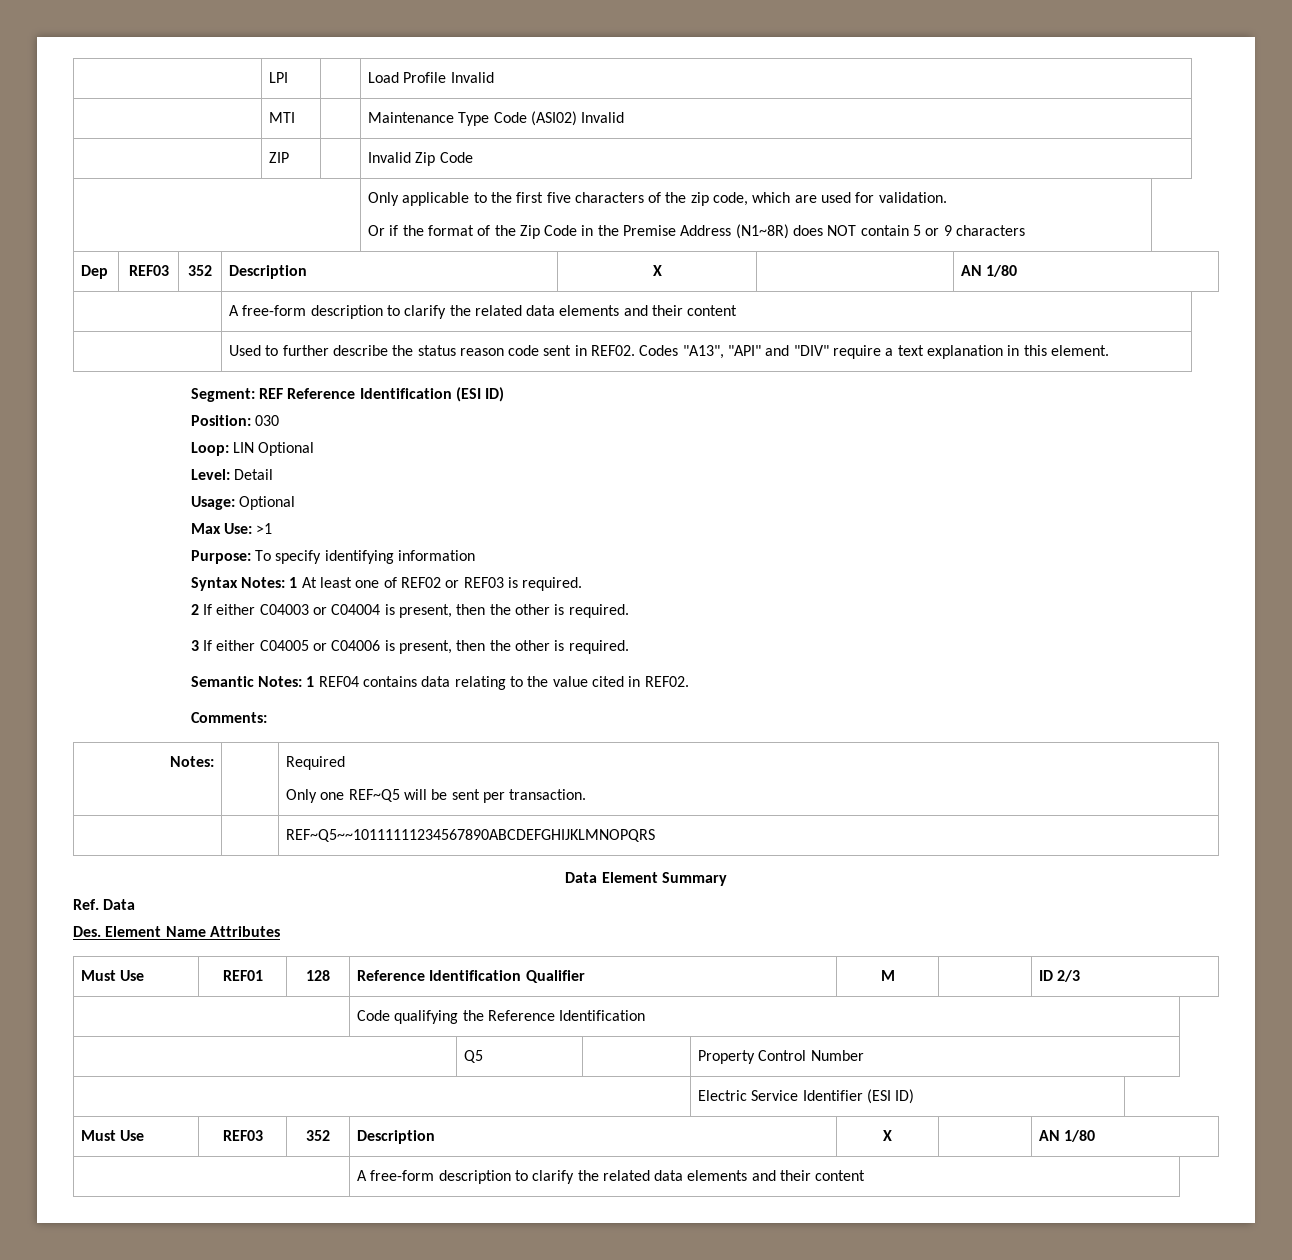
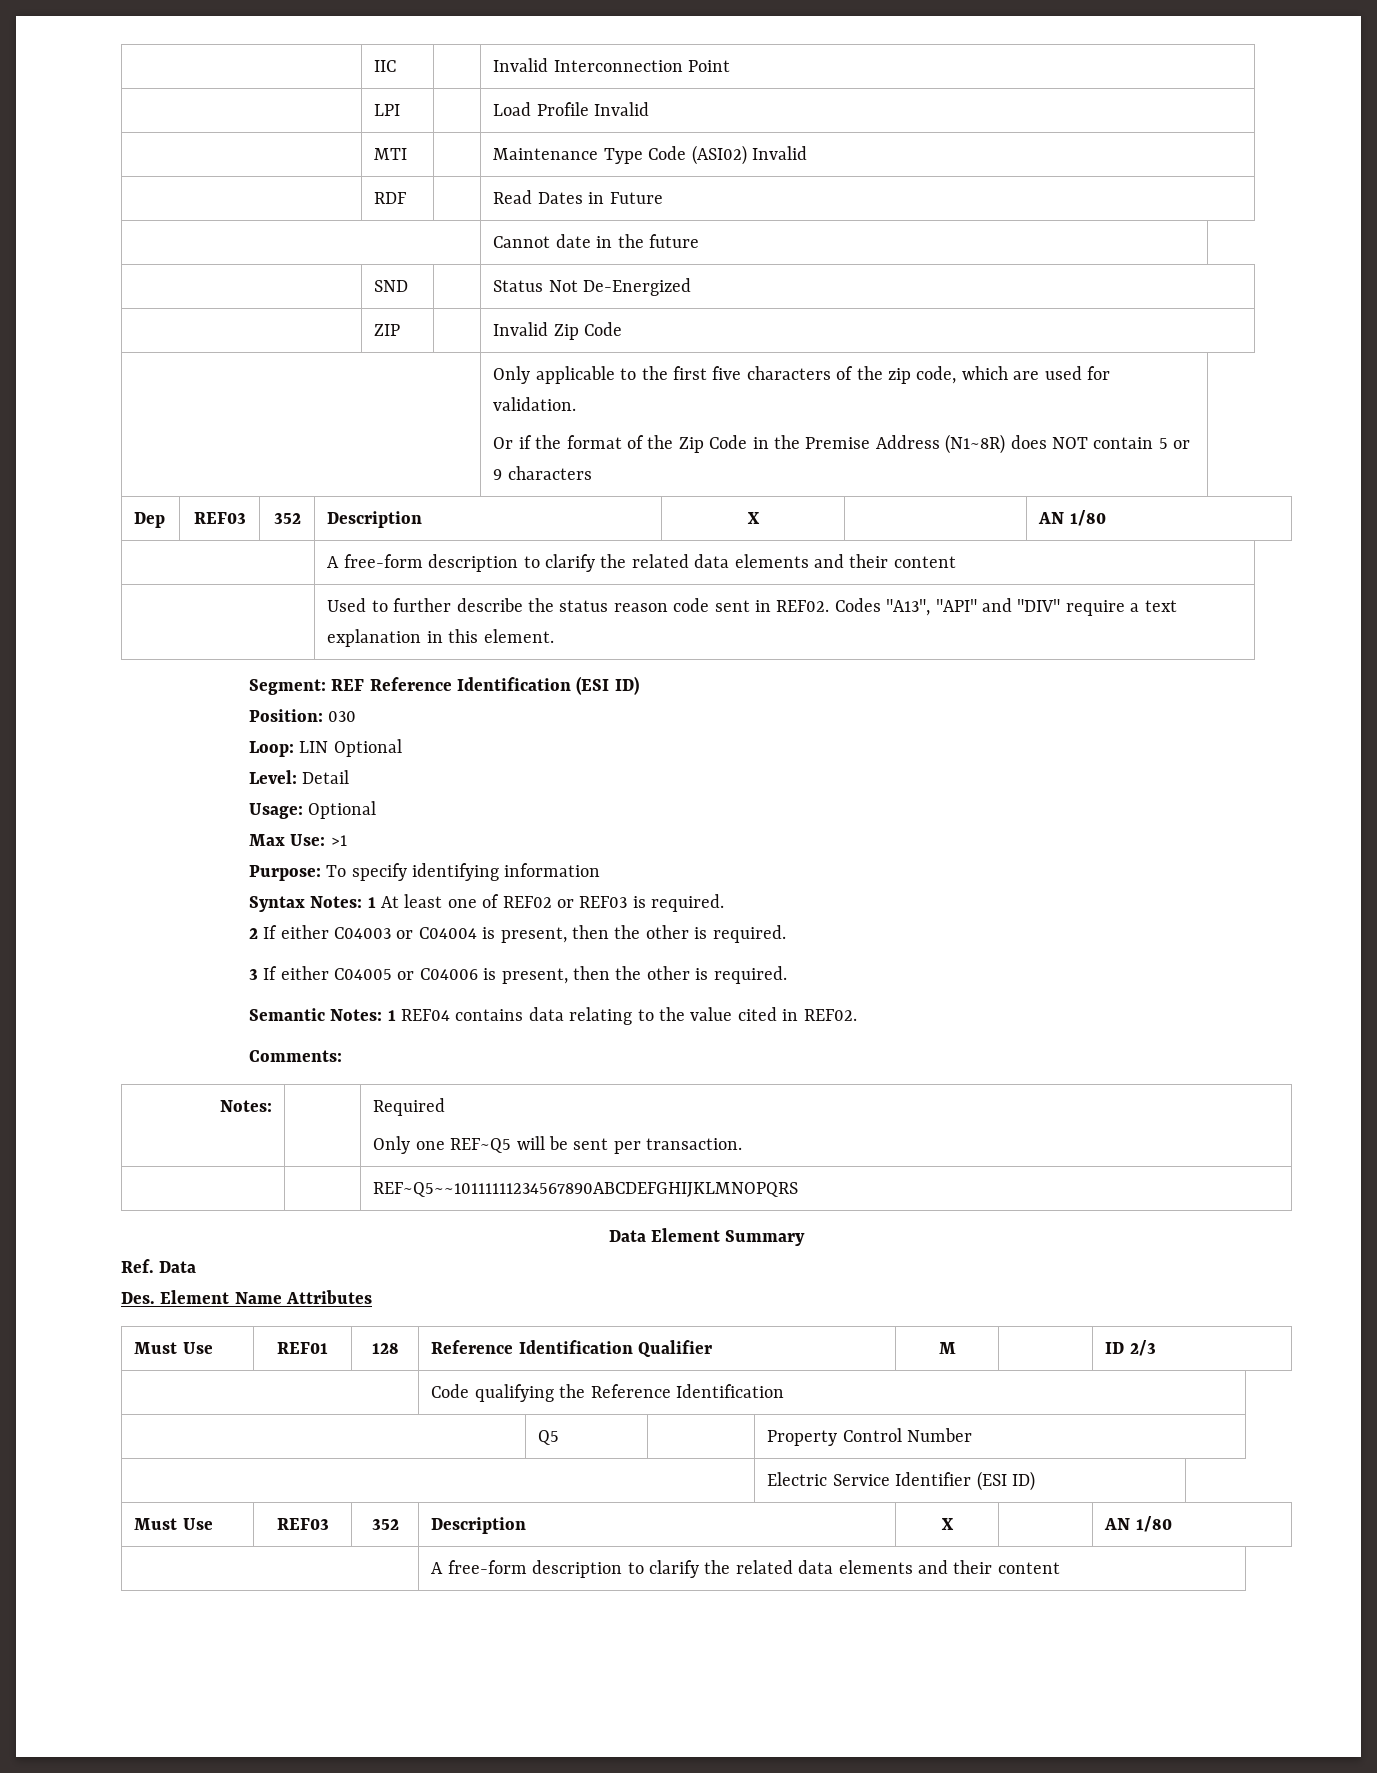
(268, 77) none -> [374,60,397,72] [493,58,731,72] | IIC | | Invalid Interconnection Point //
(625, 117) none -> [374,192,407,204] [493,190,663,204] [493,234,699,248] [374,280,409,292] [493,278,692,296] // | RDF | | Read Dates in Future // | Cannot date in the future // | SND | | Status Not De-Energized

